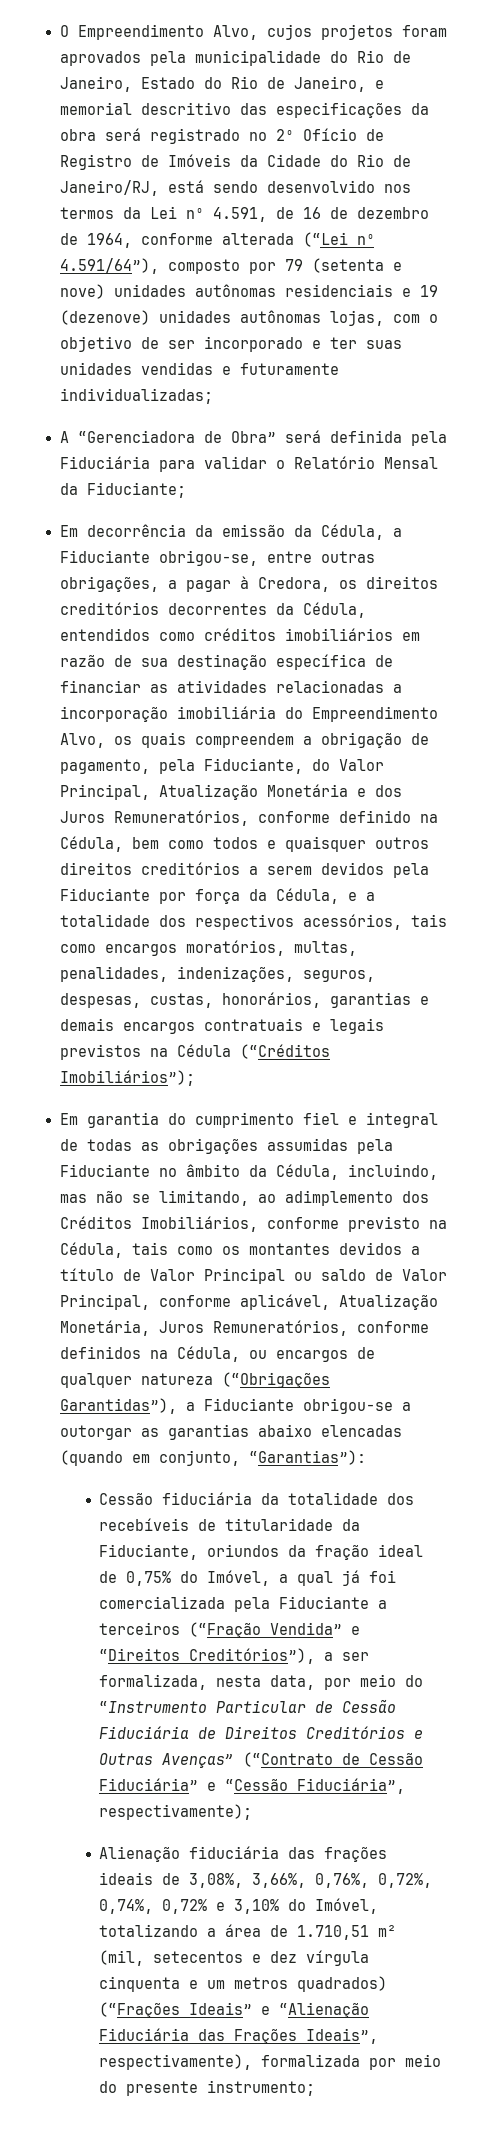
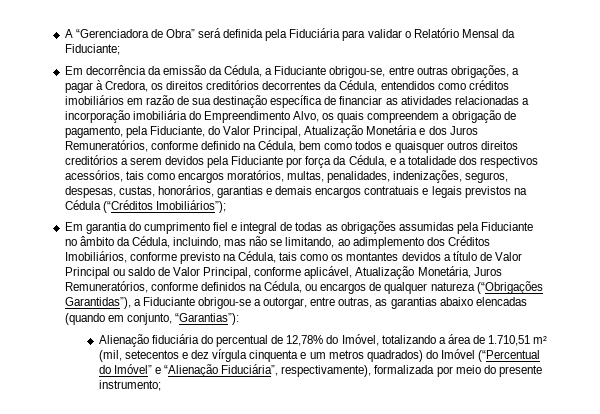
[59,24,447,40] [59,50,411,66] [59,76,384,92] [59,102,429,118] [59,128,384,144] [59,154,411,170] [59,180,411,196] [59,206,429,222] [59,232,375,248] [59,258,402,274] [59,284,438,299] [59,310,438,326] [59,336,402,352] [59,362,339,375] [59,388,213,404] O Empreendimento Alvo, cujos projetos foram aprovados pela municipalidade do Rio de Janeiro, Estado do Rio de Janeiro, e memorial descritivo das especificações da obra será registrado no 2º Ofício de Registro de Imóveis da Cidade do Rio de Janeiro/RJ, está sendo desenvolvido nos termos da Lei nº 4.591, de 16 de dezembro de 1964, conforme alterada (“Lei nº 4.591/64”), composto por 79 (setenta e nove) unidades autônomas residenciais e 19 (dezenove) unidades autônomas lojas, com o objetivo de ser incorporado e ter suas unidades vendidas e futuramente individualizadas; // -> (64, 33) none
[59,1425,132,1440] outorgar -> [263,297,373,309] outorgar, entre outras,
[99,1492,415,1505] [99,1518,361,1531] [99,1544,424,1560] [99,1570,397,1586] [99,1596,388,1612] [99,1622,361,1638] [99,1648,370,1664] [99,1674,424,1690] [99,1699,397,1713] [99,1726,424,1739] [99,1752,424,1768] [99,1778,406,1794] [99,1804,253,1820] [99,1846,388,1862] [99,1872,433,1888] [99,1899,280,1914] Cessão fiduciária da totalidade dos recebíveis de titularidade da Fiduciante, oriundos da fração ideal de 0,75% do Imóvel, a qual já foi comercializada pela Fiduciante a terceiros (“Fração Vendida” e “Direitos Creditórios”), a ser formalizada, nesta data, por meio do “Instrumento Particular de Cessão Fiduciária de Direitos Creditórios e Outras Avenças” (“Contrato de Cessão Fiduciária” e “Cessão Fiduciária”, respectivamente); // Alienação fiduciária das frações ideais de 3,08%, 3,66%, 0,76%, 0,72%, 0,74%, 0,72% e 3,10% -> [98,334,324,347] Alienação fiduciária do percentual de 12,78%
[99,2002,370,2018] [99,2028,379,2044] (“Frações Ideais” e “Alienação Fiduciária das Frações Ideais”, -> [425,349,541,362] [98,364,279,377] do Imóvel (“Percentual do Imóvel” e “Alienação Fiduciária”,

